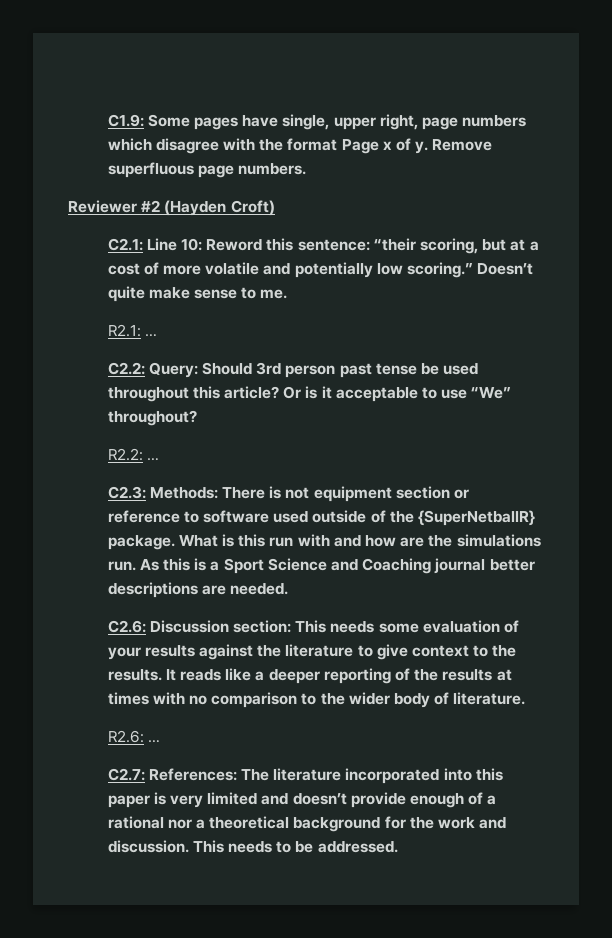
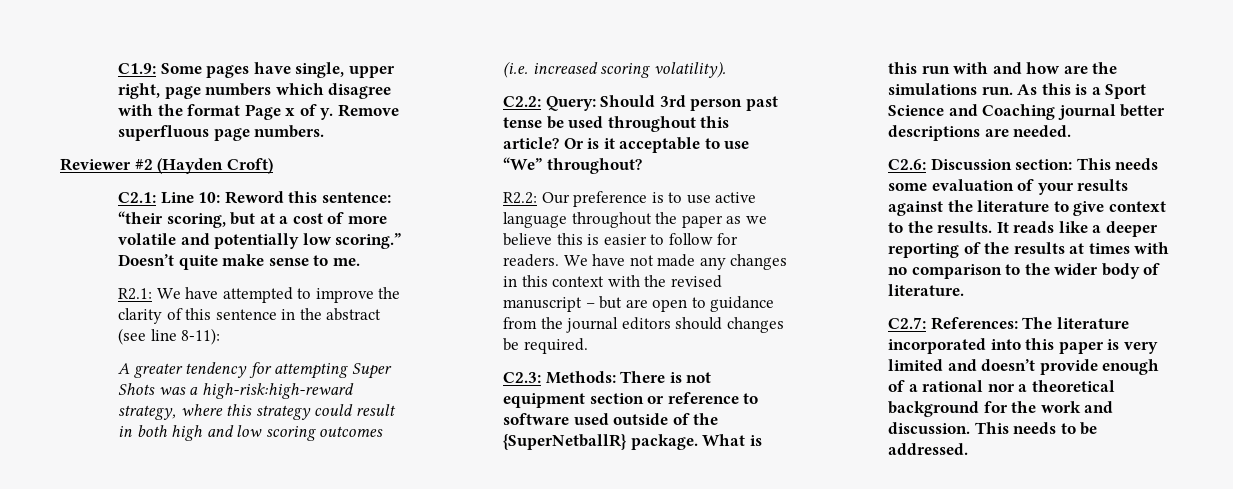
[144,334,157,337] … -> [156,287,401,303] [117,308,382,324] [117,328,221,345] [117,362,392,379] [117,383,354,399] [117,404,396,420] [117,425,384,441] [502,61,726,78] We have attempted to improve the clarity of this sentence in the abstract (see line 8-11): // A greater tendency for attempting Super Shots was a high-risk:high-reward strategy, where this strategy could result in both high and low scoring outcomes (i.e. increased scoring volatility).
[146,458,159,461] … -> [541,191,757,207] [502,212,767,228] [502,233,739,246] [502,254,788,270] [502,275,722,288] [502,296,775,312] [502,317,784,333] [502,338,588,354] Our preference is to use active language throughout the paper as we believe this is easier to follow for readers. We have not made any changes in this context with the revised manuscript – but are open to guidance from the journal editors should changes be required.
[107,730,160,743] // R2.6: … -> (964, 290) none

